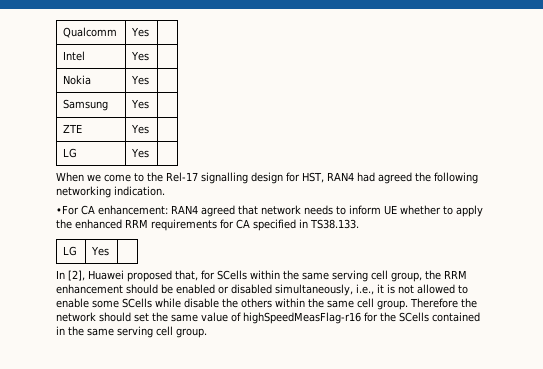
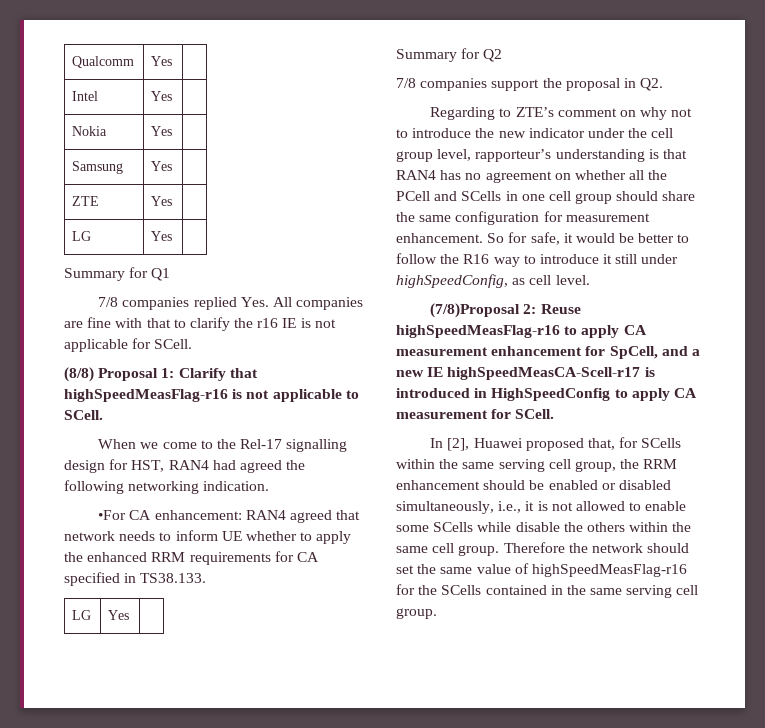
(150, 153) none -> [64,267,171,281] [98,297,364,310] [64,317,336,331] [64,338,193,352] [64,367,258,382] [64,389,359,402] [64,410,103,420] // Summary for Q1 // 7/8 companies replied Yes. All companies are fine with that to clarify the r16 IE is not applicable for SCell. // (8/8) Proposal 1: Clarify that highSpeedMeasFlag-r16 is not applicable to SCell.
(110, 251) none -> [396,48,503,62] [396,78,664,91] [430,107,693,120] [396,128,674,138] [396,149,687,162] [396,170,668,183] [396,191,696,204] [396,211,650,225] [396,232,690,245] [396,253,679,267] [396,274,590,288] [430,303,581,318] [396,325,647,338] [396,346,700,359] [396,367,655,380] [396,388,697,401] [396,409,555,419] // Summary for Q2 // 7/8 companies support the proposal in Q2. // Regarding to ZTE’s comment on why not to introduce the new indicator under the cell group level, rapporteur’s understanding is that RAN4 has no agreement on whether all the PCell and SCells in one cell group should share the same configuration for measurement enhancement. So for safe, it would be better to follow the R16 way to introduce it still under highSpeedConfig, as cell level. // (7/8)Proposal 2: Reuse highSpeedMeasFlag-r16 to apply CA measurement enhancement for SpCell, and a new IE highSpeedMeasCA-Scell-r17 is introduced in HighSpeedConfig to apply CA measurement for SCell.

